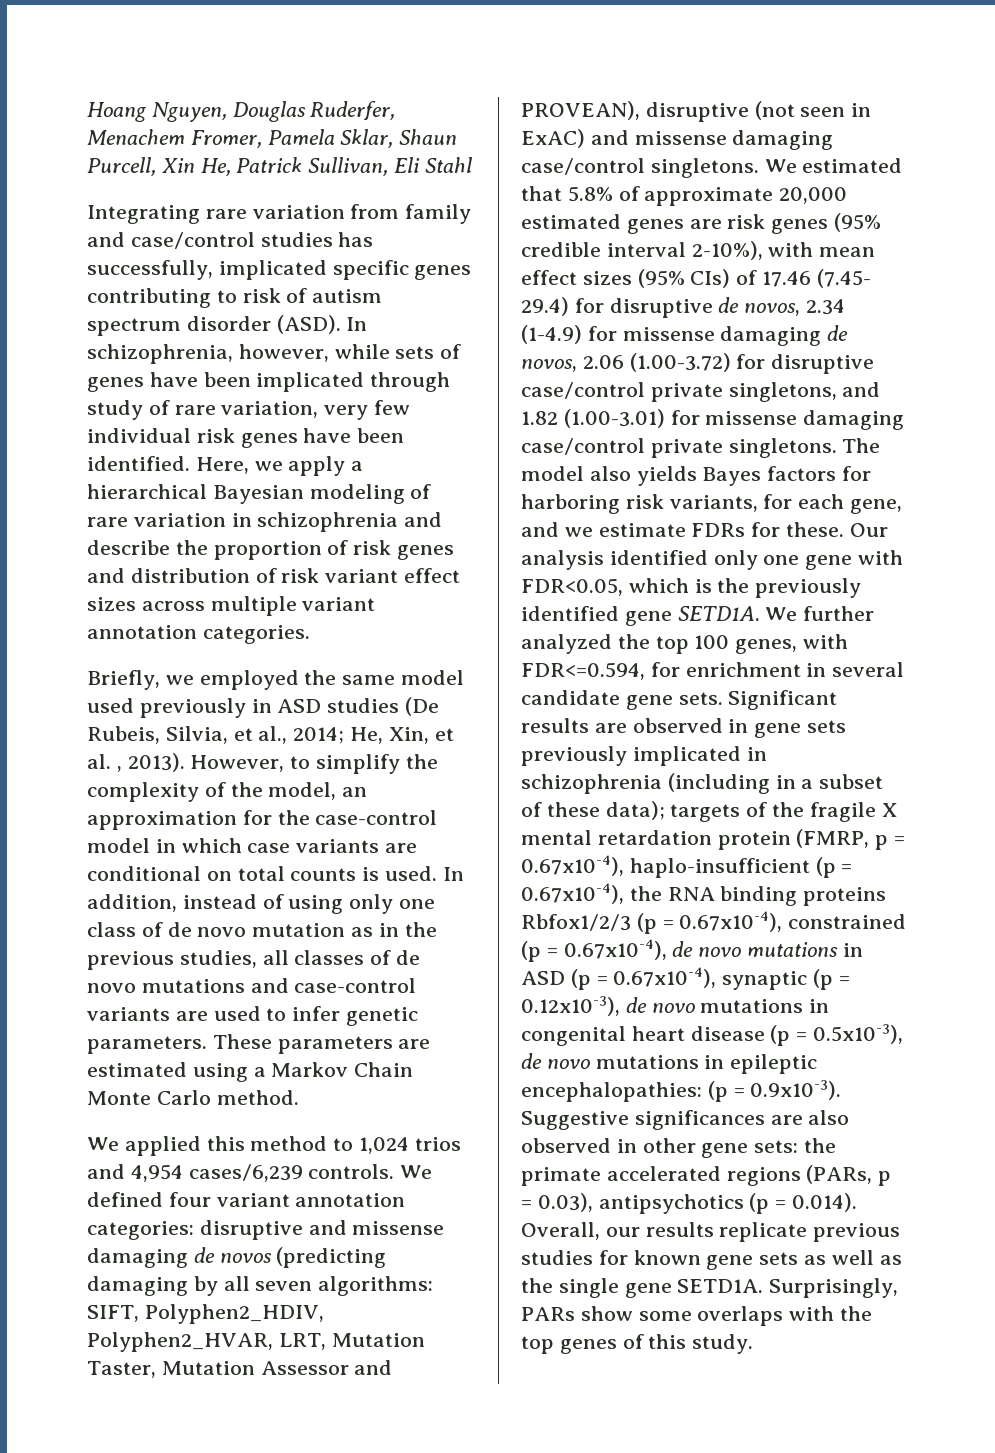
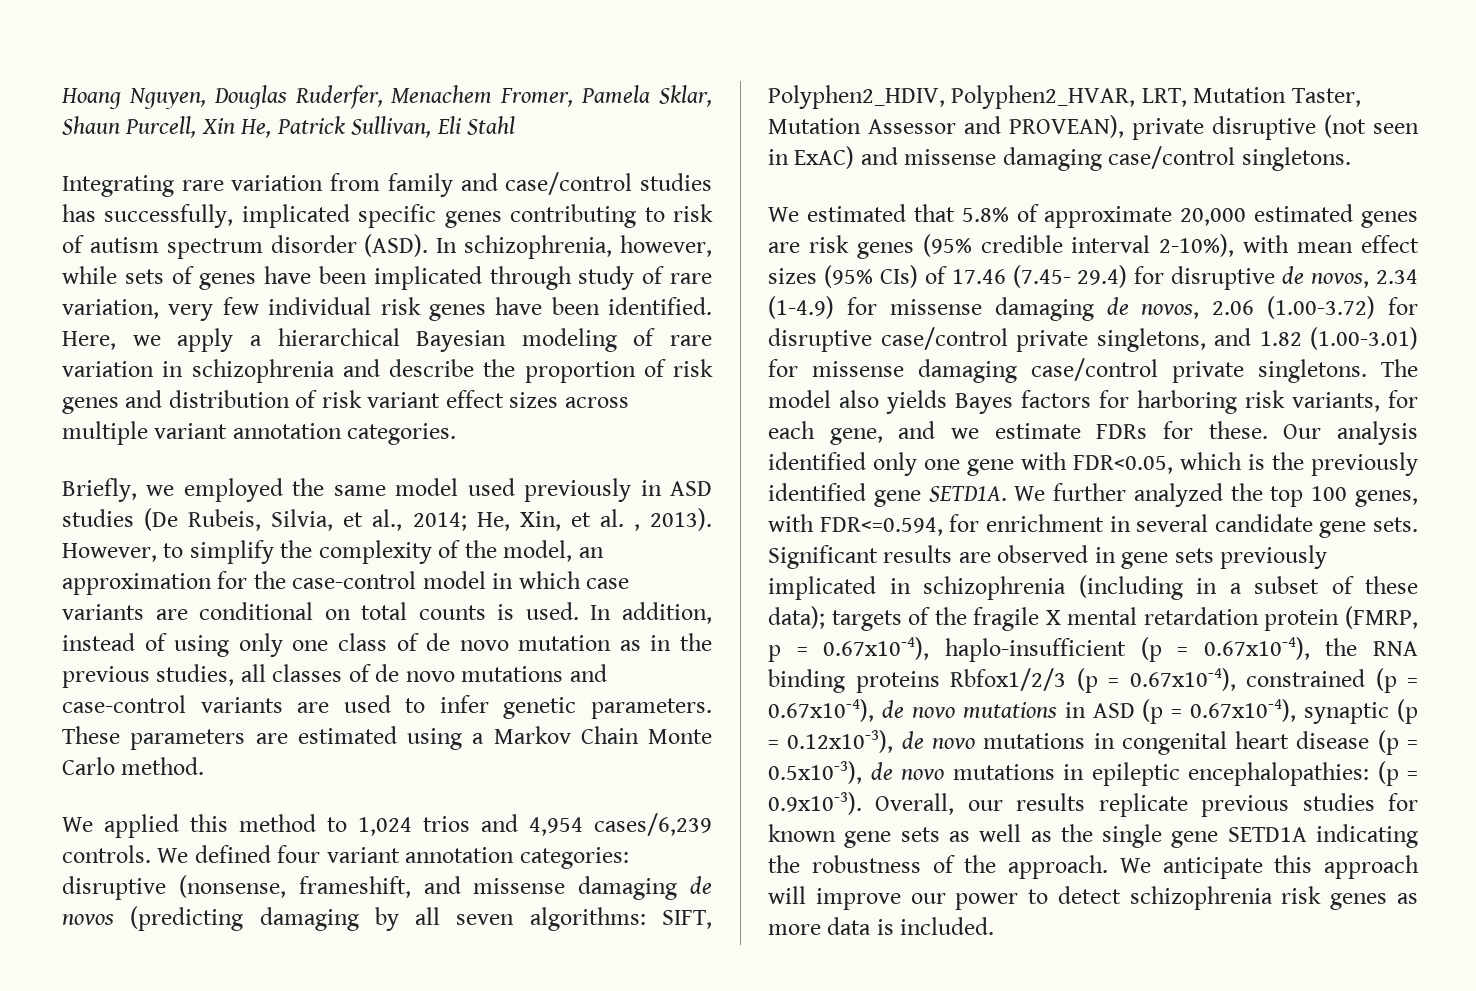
(303, 1230) none -> [178,875,411,898] (nonsense, frameshift,
(640, 110) none -> [1132,118,1204,140] private
(759, 168) none -> (1351, 159) //
[521,1110,850,1130] [521,1138,837,1158] [521,1165,892,1186] [521,1193,858,1214] Suggestive significances are also observed in other gene sets: the primate accelerated regions (PARs, p = 0.03), antipsychotics (p = 0.014). -> (862, 803) none
[677,1278,899,1298] [521,1306,873,1326] [521,1334,754,1354] SETD1A. Surprisingly, PARs show some overlaps with the top genes of this study. -> [1227,824,1418,848] [768,855,1419,879] [768,886,1418,910] [768,917,995,935] SETD1A indicating the robustness of the approach. We anticipate this approach will improve our power to detect schizophrenia risk genes as more data is included.

